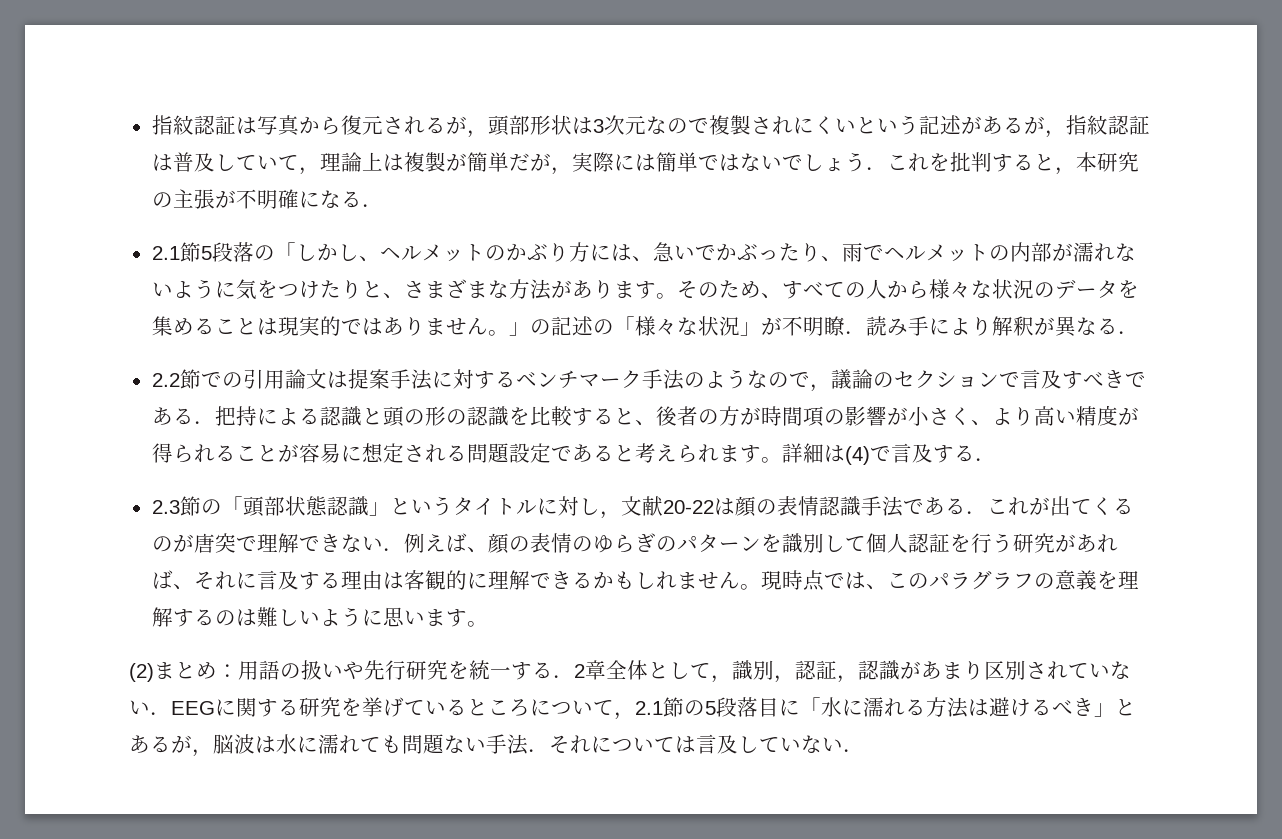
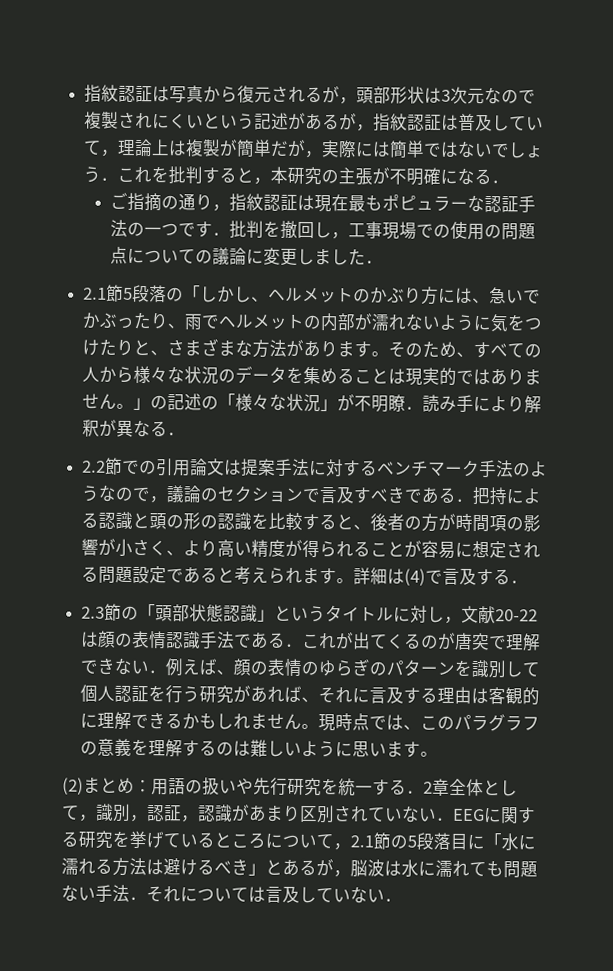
(383, 205) none -> [109,192,536,214] [109,219,536,241] [109,246,383,266] // ご指摘の通り，指紋認証は現在最もポピュラーな認証手法の一つです．批判を撤回し，工事現場での使用の問題点についての議論に変更しました．

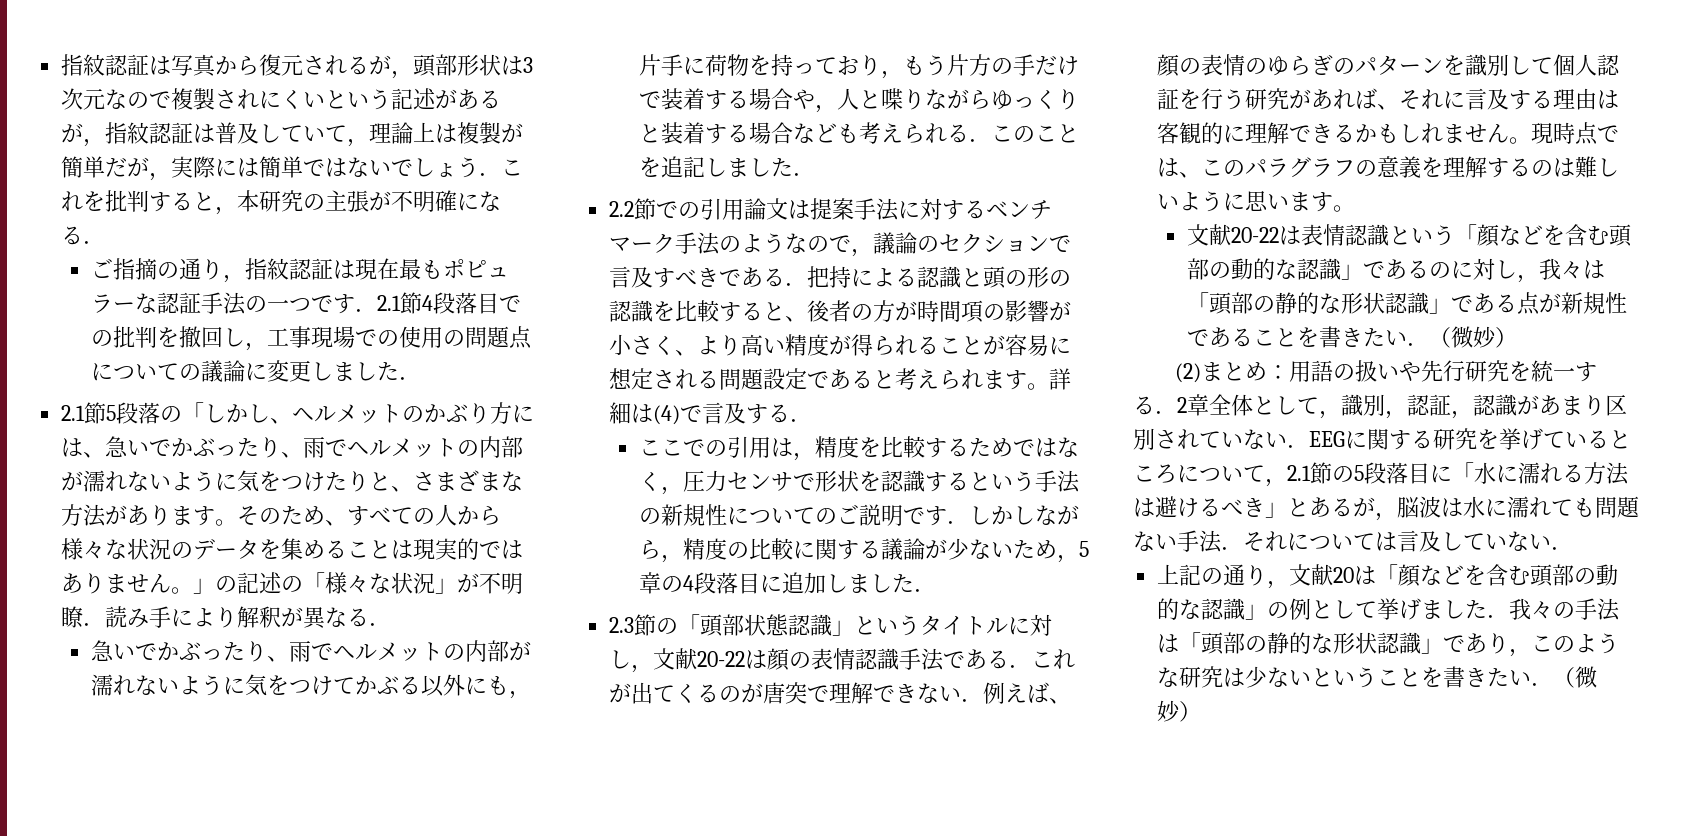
(230, 234) none -> [377,292,522,314] [91,330,114,346] 2.1節4段落目での
(186, 434) none -> [91,640,532,662] [91,674,532,699] [639,54,1080,79] [639,88,1080,113] [639,122,1080,144] [639,156,816,178] // 急いでかぶったり、雨でヘルメットの内部が濡れないように気をつけてかぶる以外にも，片手に荷物を持っており，もう片方の手だけで装着する場合や，人と喋りながらゆっくりと装着する場合なども考えられる．このことを追記しました．
(529, 582) none -> [639,436,1080,461] [639,470,1081,495] [639,504,1080,526] [639,538,1090,563] [639,572,937,594] // ここでの引用は，精度を比較するためではなく，圧力センサで形状を認識するという手法の新規性についてのご説明です．しかしながら，精度の比較に関する議論が少ないため，5章の4段落目に追加しました．
(439, 754) none -> [1187,224,1633,247] [1187,258,1606,283] [1187,292,1628,315] [1187,326,1518,348] // 文献20-22は表情認識という「顔などを含む頭部の動的な認識」であるのに対し，我々は「頭部の静的な形状認識」である点が新規性であることを書きたい．（微妙）
(402, 900) none -> [1157,564,1619,589] [1157,598,1621,621] [1157,632,1620,657] [1157,666,1598,688] [1157,700,1202,722] // 上記の通り，文献20は「顔などを含む頭部の動的な認識」の例として挙げました．我々の手法は「頭部の静的な形状認識」であり，このような研究は少ないということを書きたい．（微妙）

